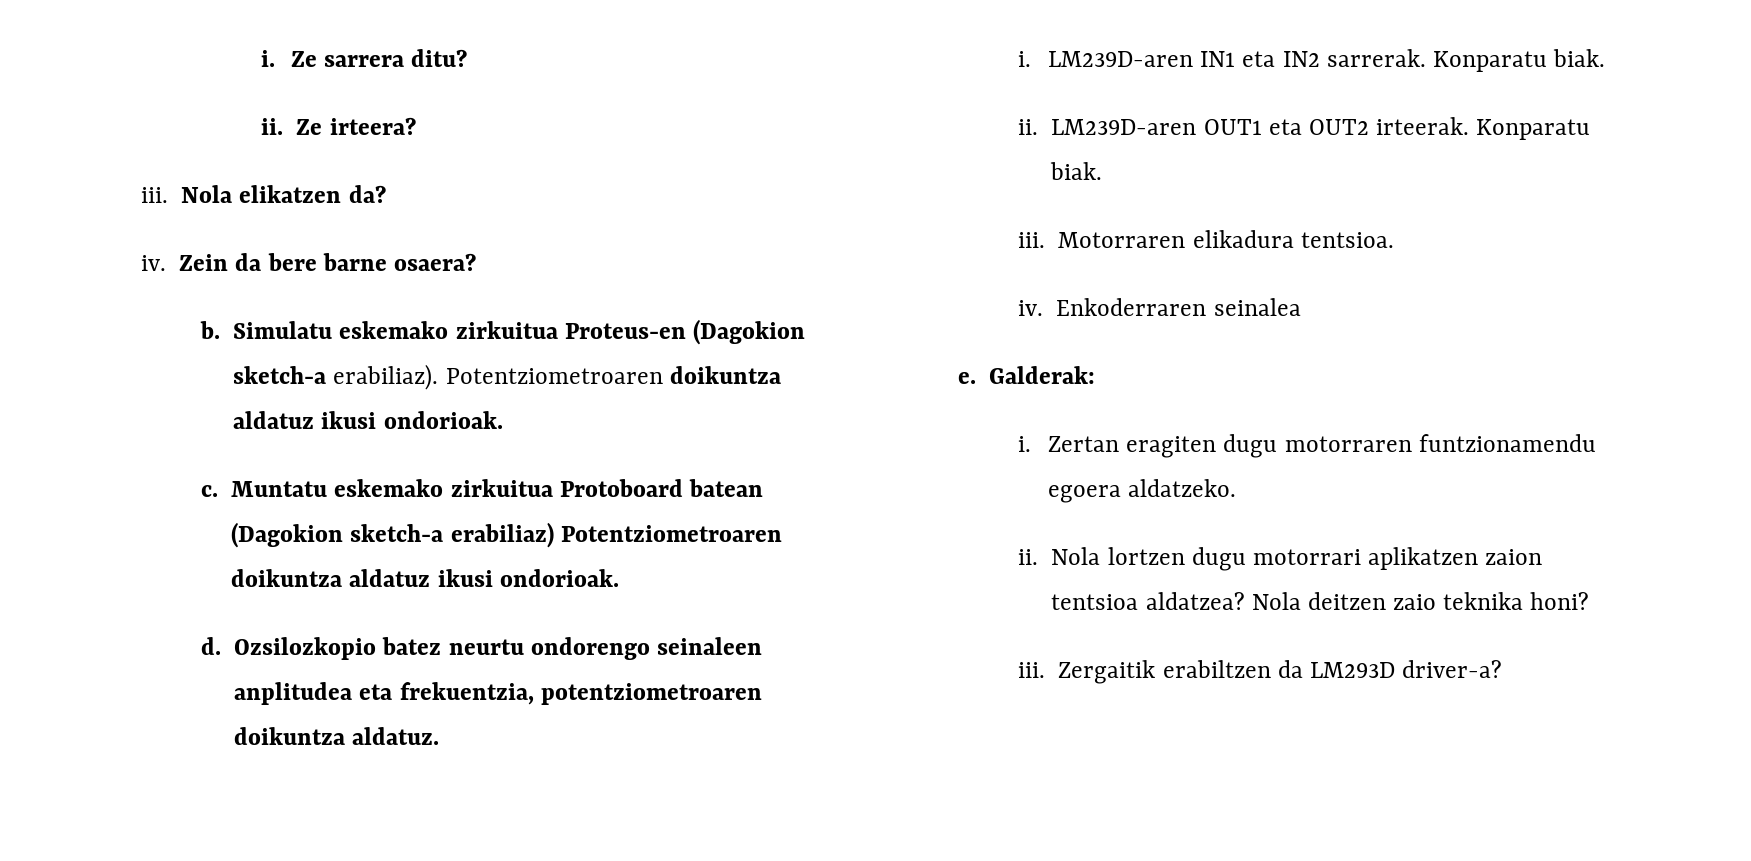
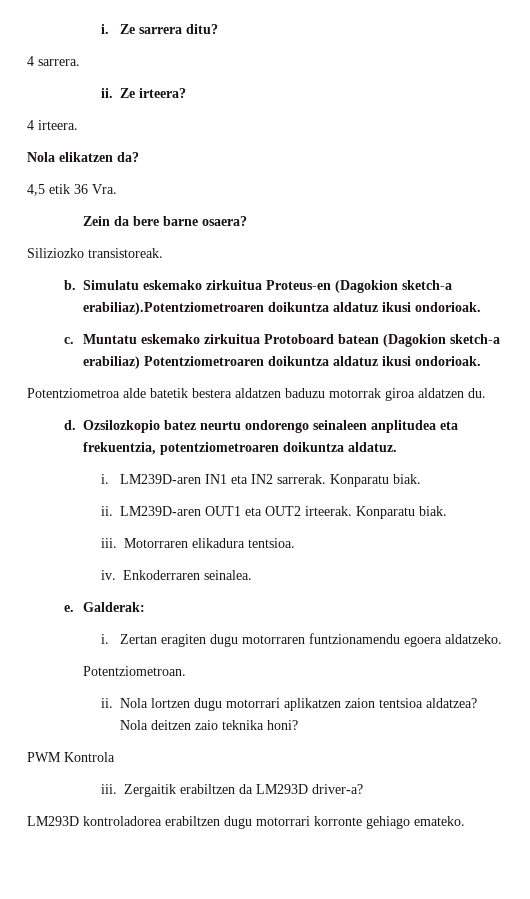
(468, 58) none -> [27,56,80,66] // 4 sarrera.
[141,187,168,203] iii. -> [27,120,78,130] 4 irteera. //
[141,255,166,271] iv. -> [27,184,117,196] 4,5 etik 36 Vra. //
(476, 262) none -> [27,248,163,258] // Siliziozko transistoreak.
[333,364,663,390] erabiliaz). Potentziometroaren -> [83,302,265,315] erabiliaz).Potentziometroaren
(619, 578) none -> [27,388,486,401] // Potentziometroa alde batetik bestera aldatzen baduzu motorrak giroa aldatzen du.
[1213,298,1301,316] seinalea -> [204,570,253,580] seinalea.
(1237, 488) none -> [82,666,186,676] // Potentziometroan.
(1590, 601) none -> [27,752,115,762] // PWM Kontrola
(1502, 669) none -> [27,816,465,829] // LM293D kontroladorea erabiltzen dugu motorrari korronte gehiago emateko.

